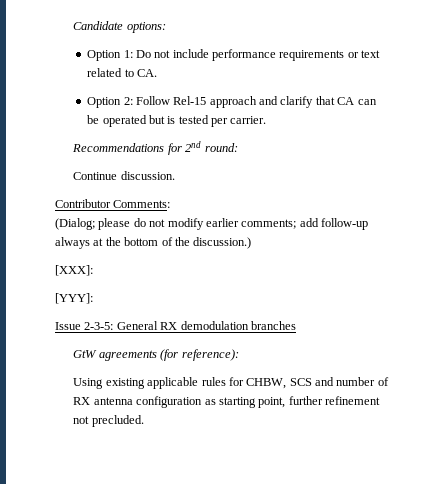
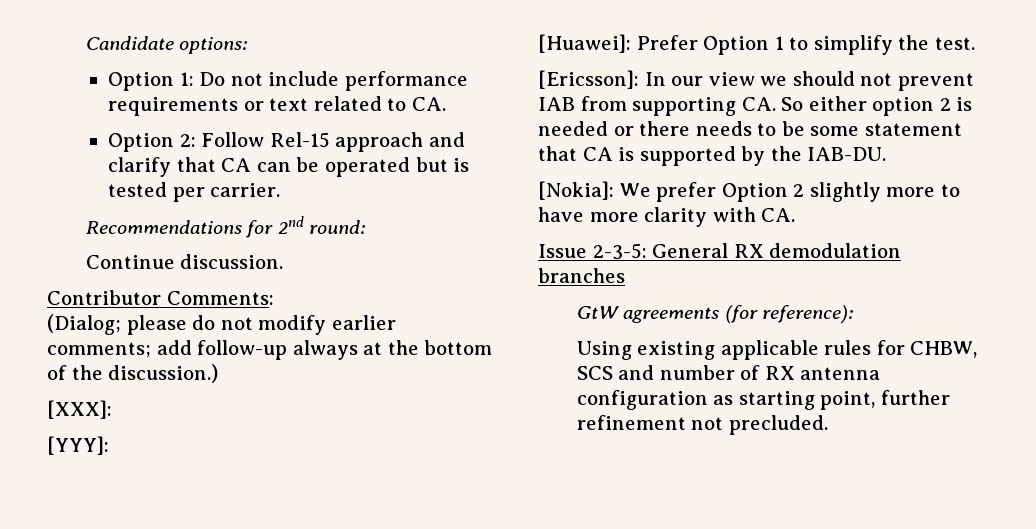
(93, 298) none -> [538,34,975,55] [538,70,974,91] [538,96,973,116] [538,121,962,136] [538,146,887,166] [538,181,960,202] [538,207,796,227] // [Huawei]: Prefer Option 1 to simplify the test. // [Ericsson]: In our view we should not prevent IAB from supporting CA. So either option 2 is needed or there needs to be some statement that CA is supported by the IAB-DU. // [Nokia]: We prefer Option 2 slightly more to have more clarity with CA.

